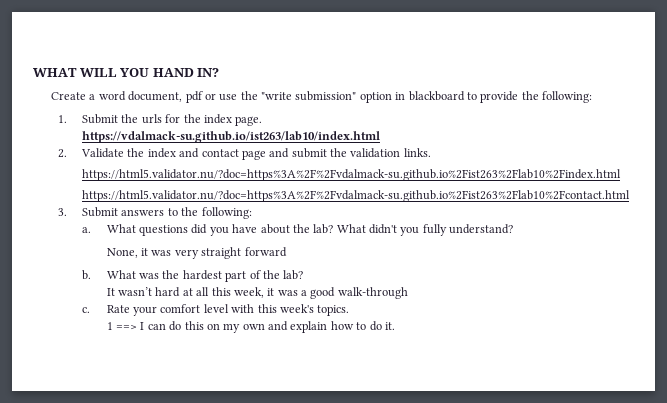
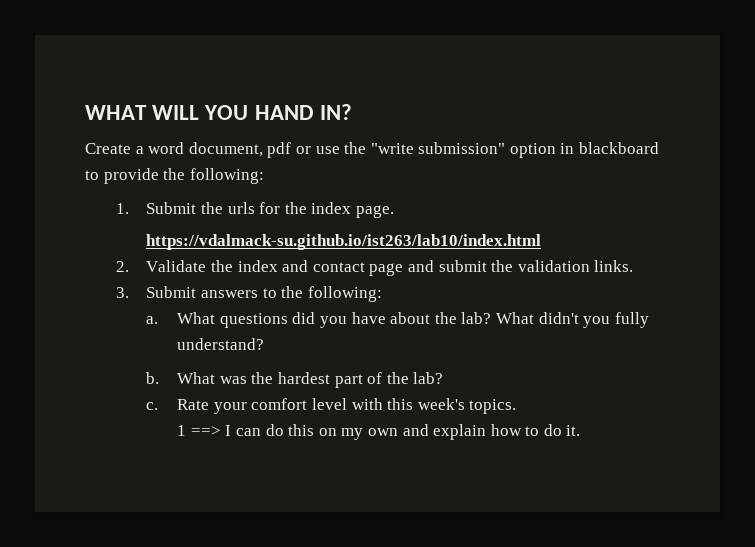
[82,169,622,181] [82,190,631,202] // https://html5.validator.nu/?doc=https%3A%2F%2Fvdalmack-su.github.io%2Fist263%2Flab10%2Findex.html // https://html5.validator.nu/?doc=https%3A%2F%2Fvdalmack-su.github.io%2Fist263%2Flab10%2Fcontact.html -> (634, 266) none
[106,247,287,259] // None, it was very straight forward -> (265, 344) none
[106,287,408,299] // It wasn’t hard at all this week, it was a good walk-through -> (444, 378) none

